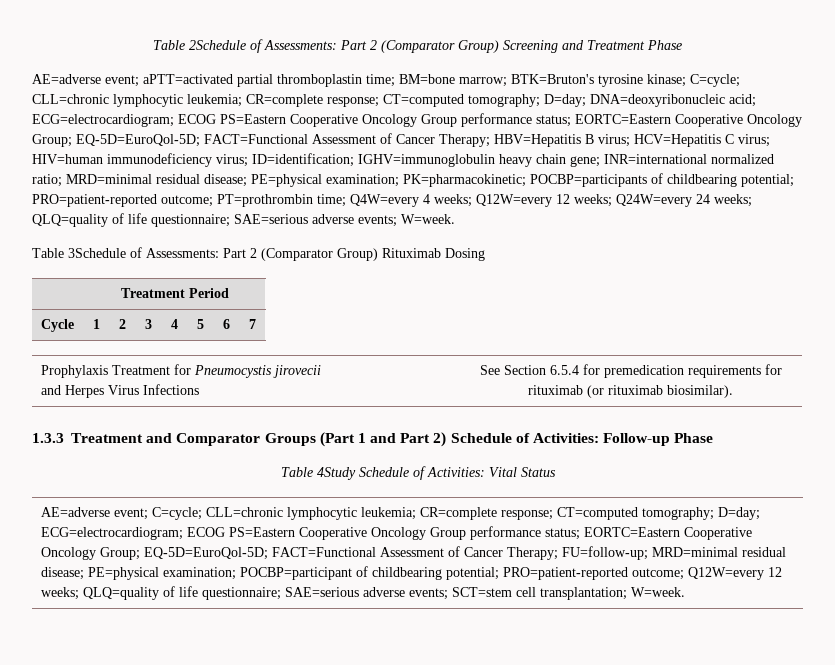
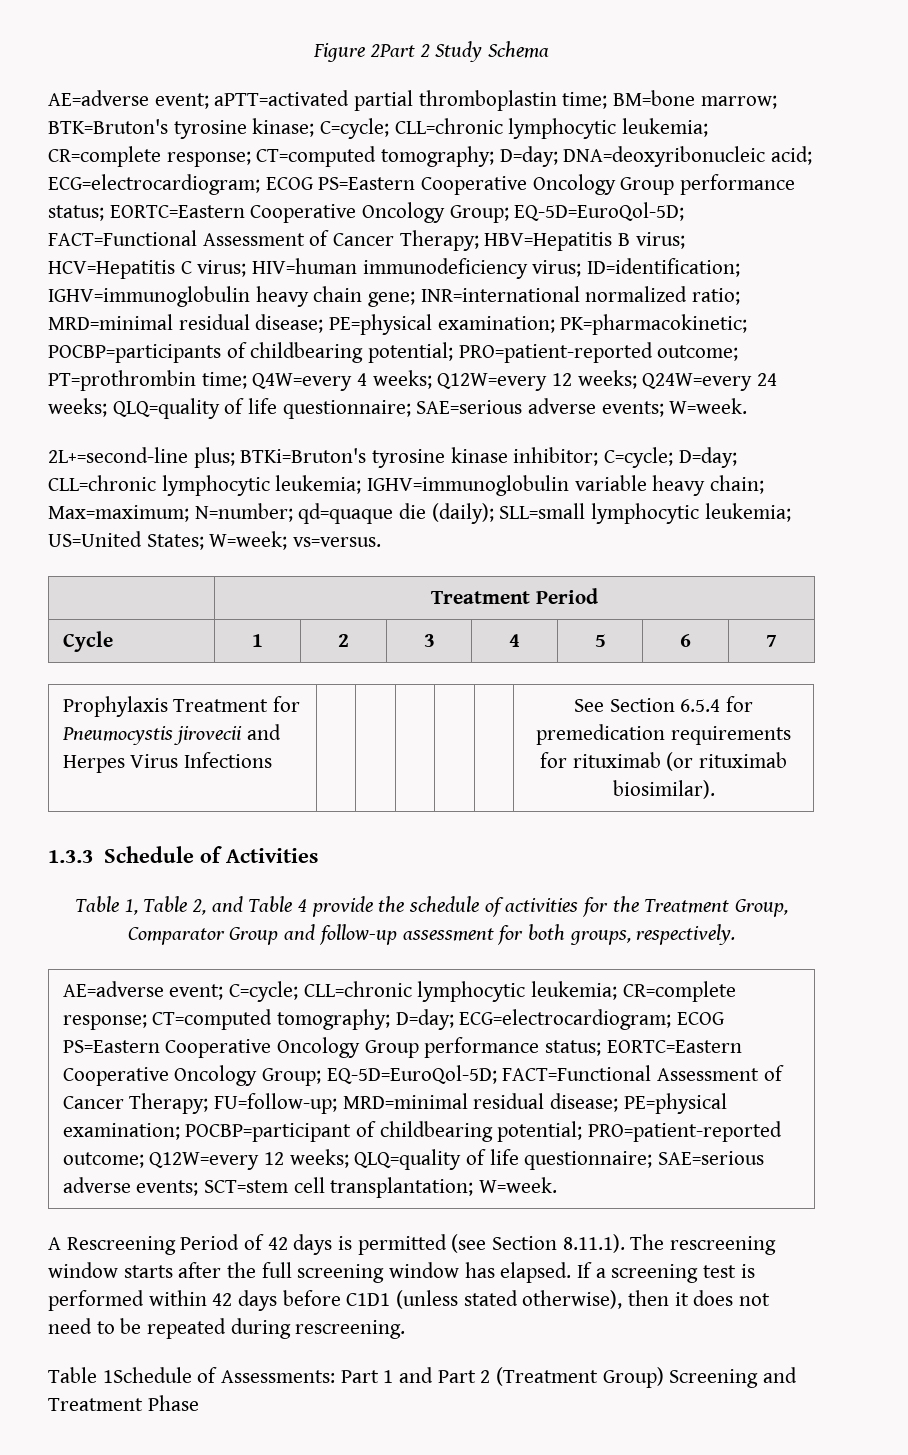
[153,39,682,53] Table 2Schedule of Assessments: Part 2 (Comparator Group) Screening and Treatment Phase -> [313,41,549,62] Figure 2Part 2 Study Schema
[32,247,485,261] Table 3Schedule of Assessments: Part 2 (Comparator Group) Rituximab Dosing -> [48,447,737,468] [48,475,765,496] [48,503,791,524] [48,531,382,550] 2L+=second-line plus; BTKi=Bruton's tyrosine kinase inhibitor; C=cycle; D=day; CLL=chronic lymphocytic leukemia; IGHV=immunoglobulin variable heavy chain; Max=maximum; N=number; qd=quaque die (daily); SLL=small lymphocytic leukemia; US=United States; W=week; vs=versus.
[71,432,714,447] [280,466,556,480] Treatment and Comparator Groups (Part 1 and Part 2) Schedule of Activities: Follow-up Phase // Table 4Study Schedule of Activities: Vital Status -> [103,846,318,863] [74,896,789,917] [127,924,736,945] Schedule of Activities // Table 1, Table 2, and Table 4 provide the schedule of activities for the Treatment Group, Comparator Group and follow-up assessment for both groups, respectively.
(685, 592) none -> [48,1234,777,1255] [48,1262,755,1283] [48,1290,771,1311] [48,1318,406,1339] [48,1367,798,1388] [48,1395,199,1411] // A Rescreening Period of 42 days is permitted (see Section 8.11.1). The rescreening window starts after the full screening window has elapsed. If a screening test is performed within 42 days before C1D1 (unless stated otherwise), then it does not need to be repeated during rescreening. // Table 1Schedule of Assessments: Part 1 and Part 2 (Treatment Group) Screening and Treatment Phase

